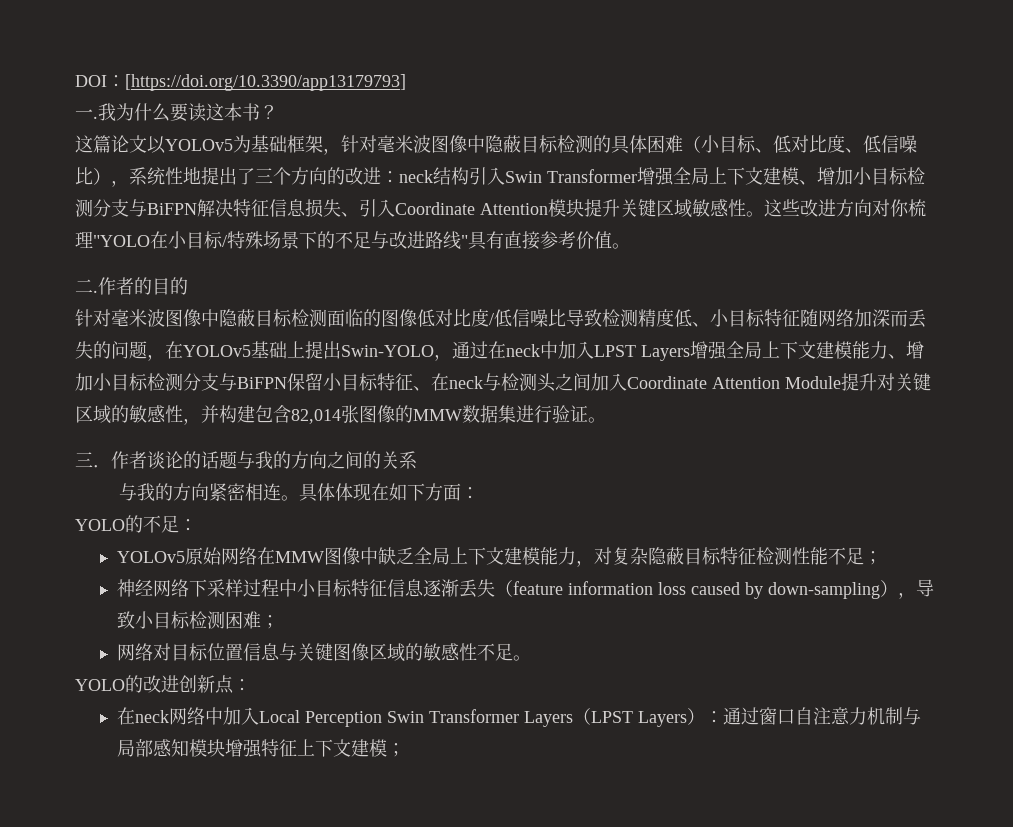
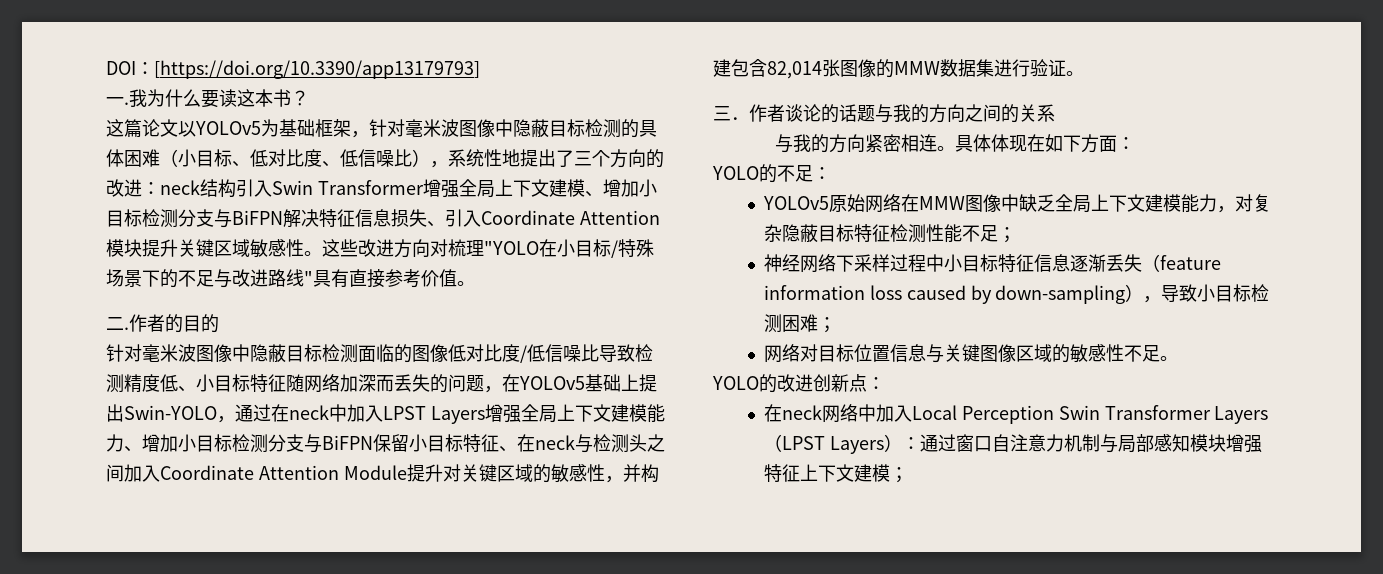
[890,199,909,217] 你 -> (448, 248) none

